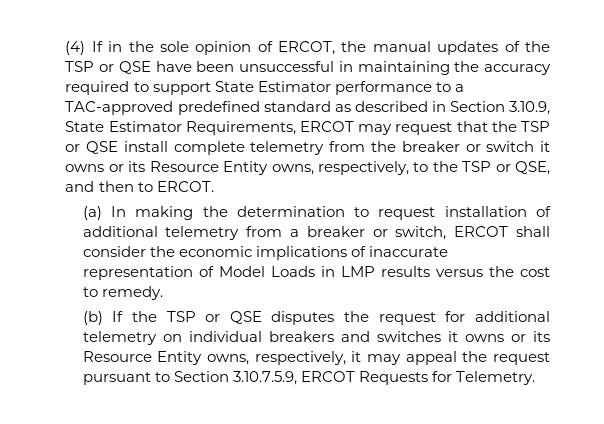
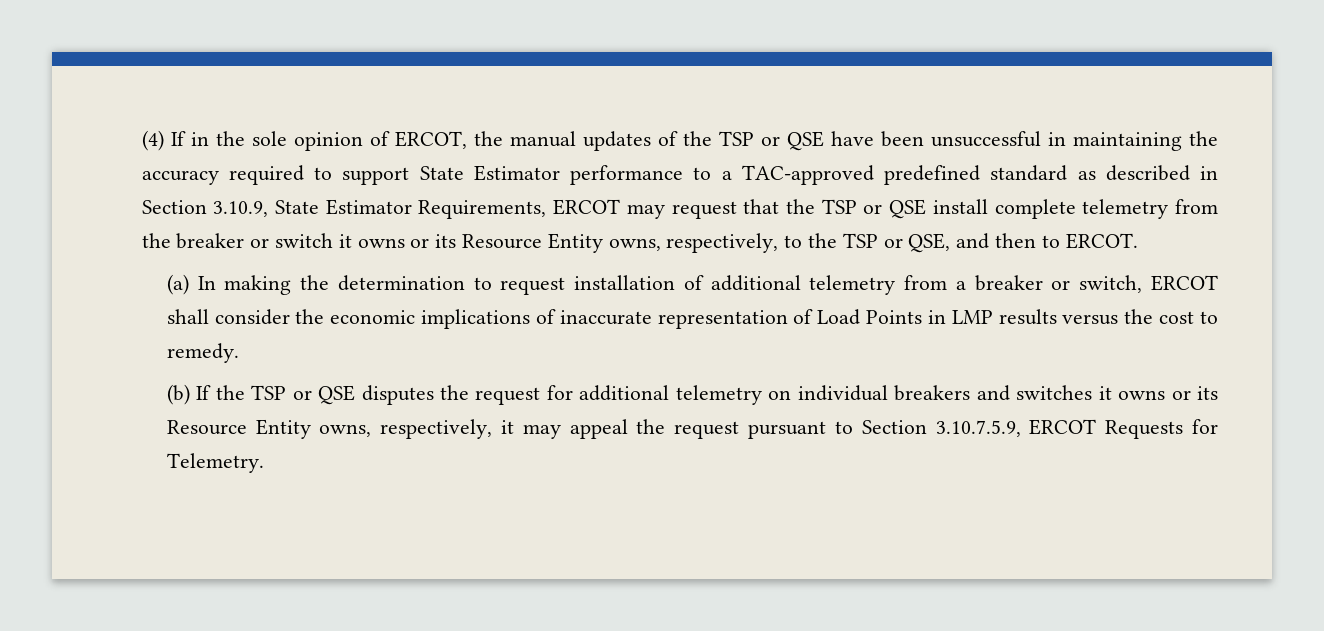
[218,266,315,277] Model Loads -> [817,309,923,325] Load Points

